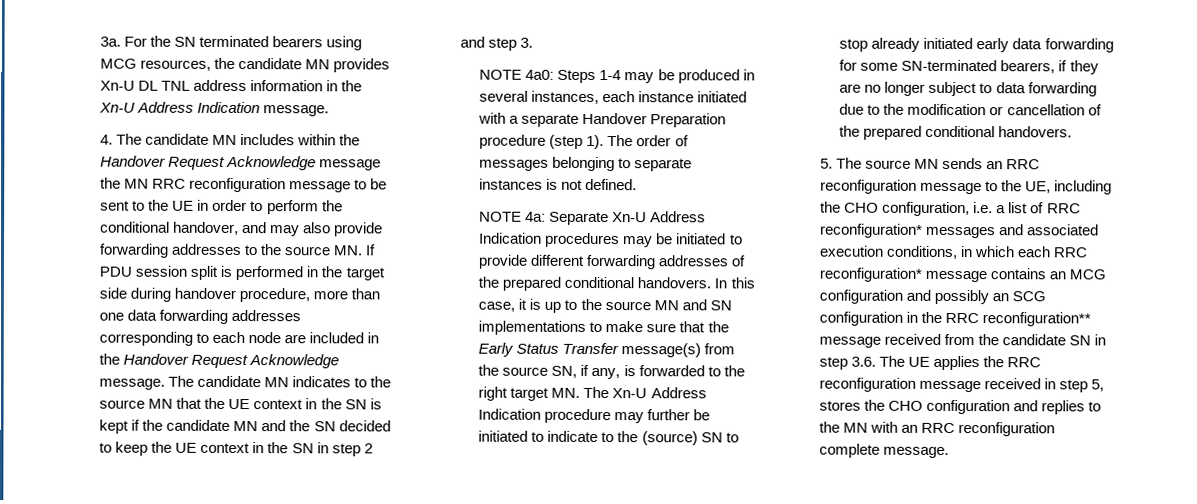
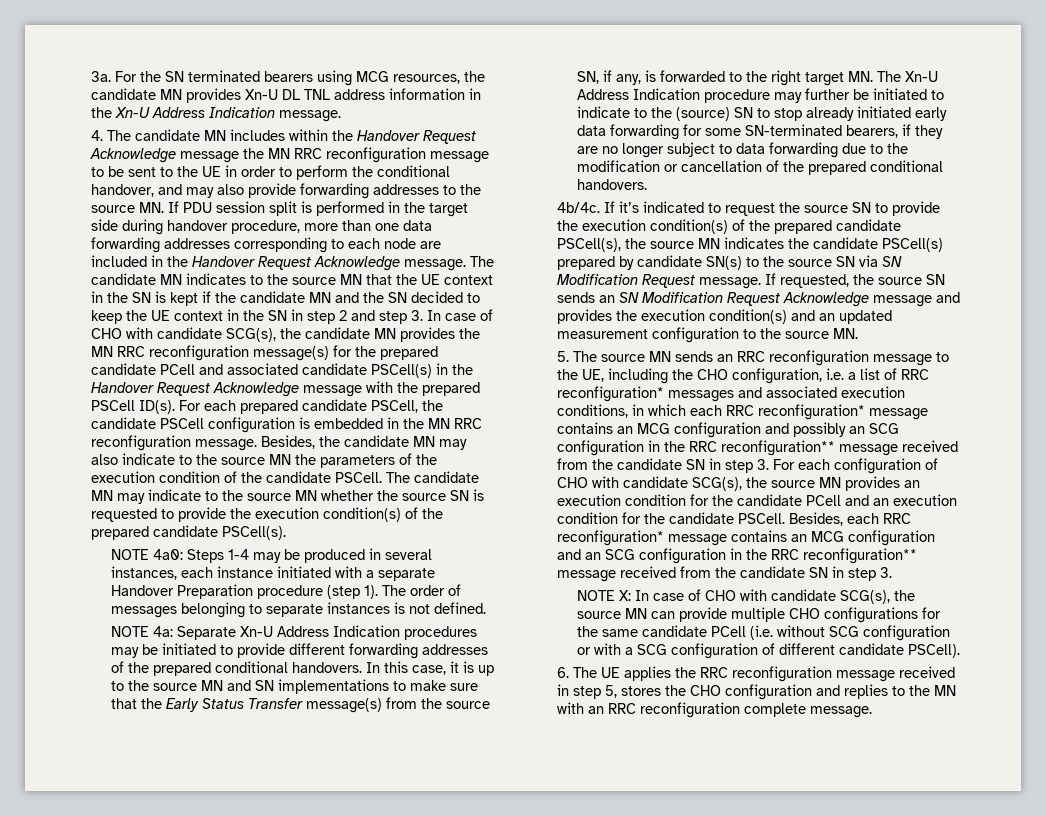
(534, 42) none -> [426,309,493,321] [90,327,480,342] [90,345,438,361] [90,363,473,378] [90,381,480,397] [90,399,443,414] [90,417,482,433] [90,435,467,451] [90,453,437,468] [90,471,479,483] [90,489,484,504] [90,507,443,522] [90,525,286,540] In case of CHO with candidate SCG(s), the candidate MN provides the MN RRC reconfiguration message(s) for the prepared candidate PCell and associated candidate PSCell(s) in the Handover Request Acknowledge message with the prepared PSCell ID(s). For each prepared candidate PSCell, the candidate PSCell configuration is embedded in the MN RRC reconfiguration message. Besides, the candidate MN may also indicate to the source MN the parameters of the execution condition of the candidate PSCell. The candidate MN may indicate to the source MN whether the source SN is requested to provide the execution condition(s) of the prepared candidate PSCell(s).
(1073, 132) none -> [556,201,940,216] [556,219,901,234] [556,237,943,252] [556,255,902,270] [556,273,945,289] [556,292,960,307] [556,309,892,324] [556,327,858,343] // 4b/4c. If it’s indicated to request the source SN to provide the execution condition(s) of the prepared candidate PSCell(s), the source MN indicates the candidate PSCell(s) prepared by candidate SN(s) to the source SN via SN Modification Request message. If requested, the source SN sends an SN Modification Request Acknowledge message and provides the execution condition(s) and an updated measurement configuration to the source MN.
[851,356,877,367] 3.6. -> [756,458,938,474] [556,476,920,491] [556,494,957,506] [556,512,911,526] [556,530,935,546] [556,548,917,564] [556,566,892,582] [576,589,915,604] [576,607,941,623] [576,625,950,641] [576,643,960,659] [556,667,569,678] 3. For each configuration of CHO with candidate SCG(s), the source MN provides an execution condition for the candidate PCell and an execution condition for the candidate PSCell. Besides, each RRC reconfiguration* message contains an MCG configuration and an SCG configuration in the RRC reconfiguration** message received from the candidate SN in step 3. // NOTE X: In case of CHO with candidate SCG(s), the source MN can provide multiple CHO configurations for the same candidate PCell (i.e. without SCG configuration or with a SCG configuration of different candidate PSCell). // 6.

